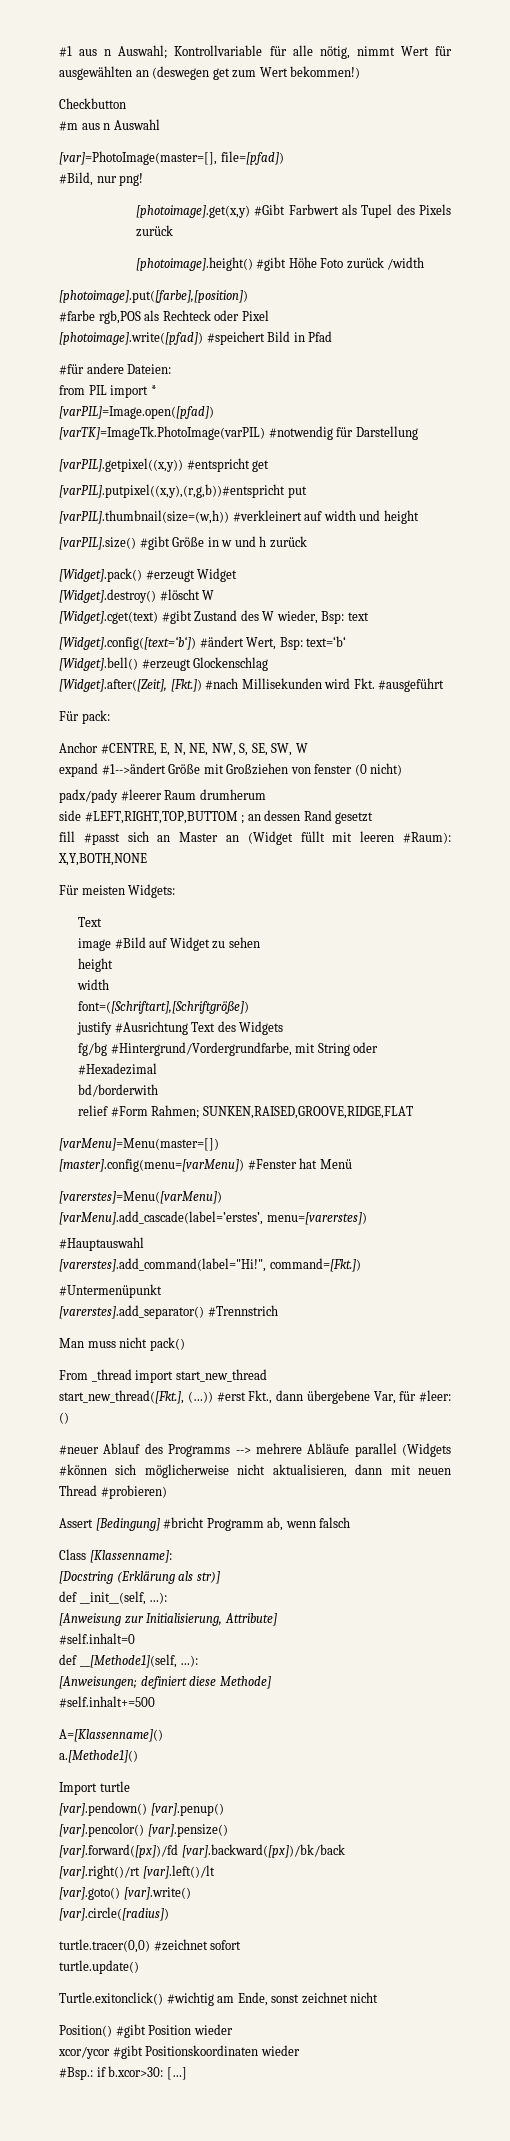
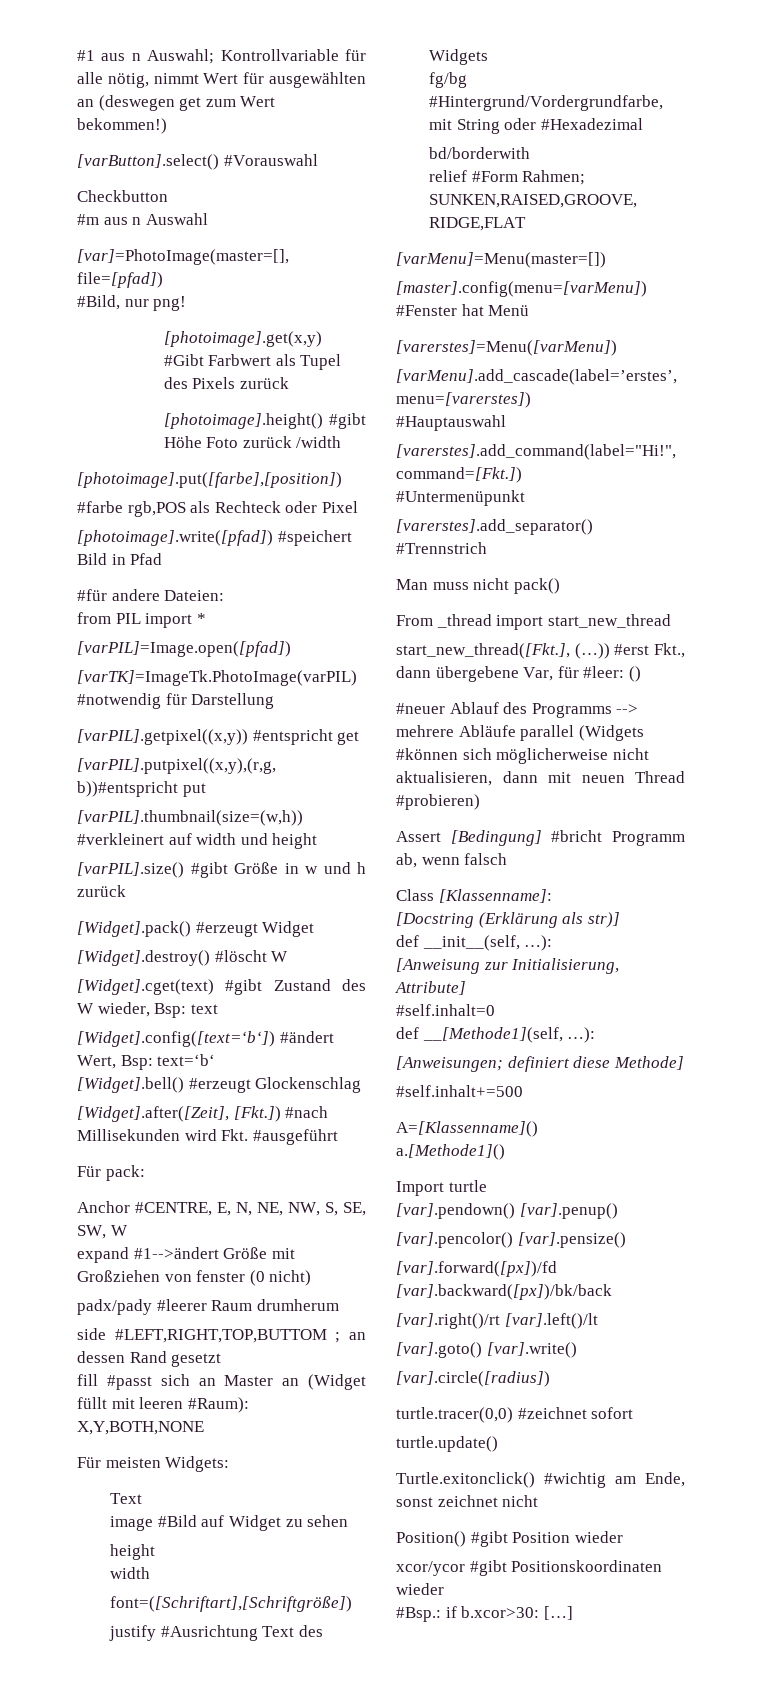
(361, 72) none -> [77,154,318,170] // [varButton].select() #Vorauswahl

